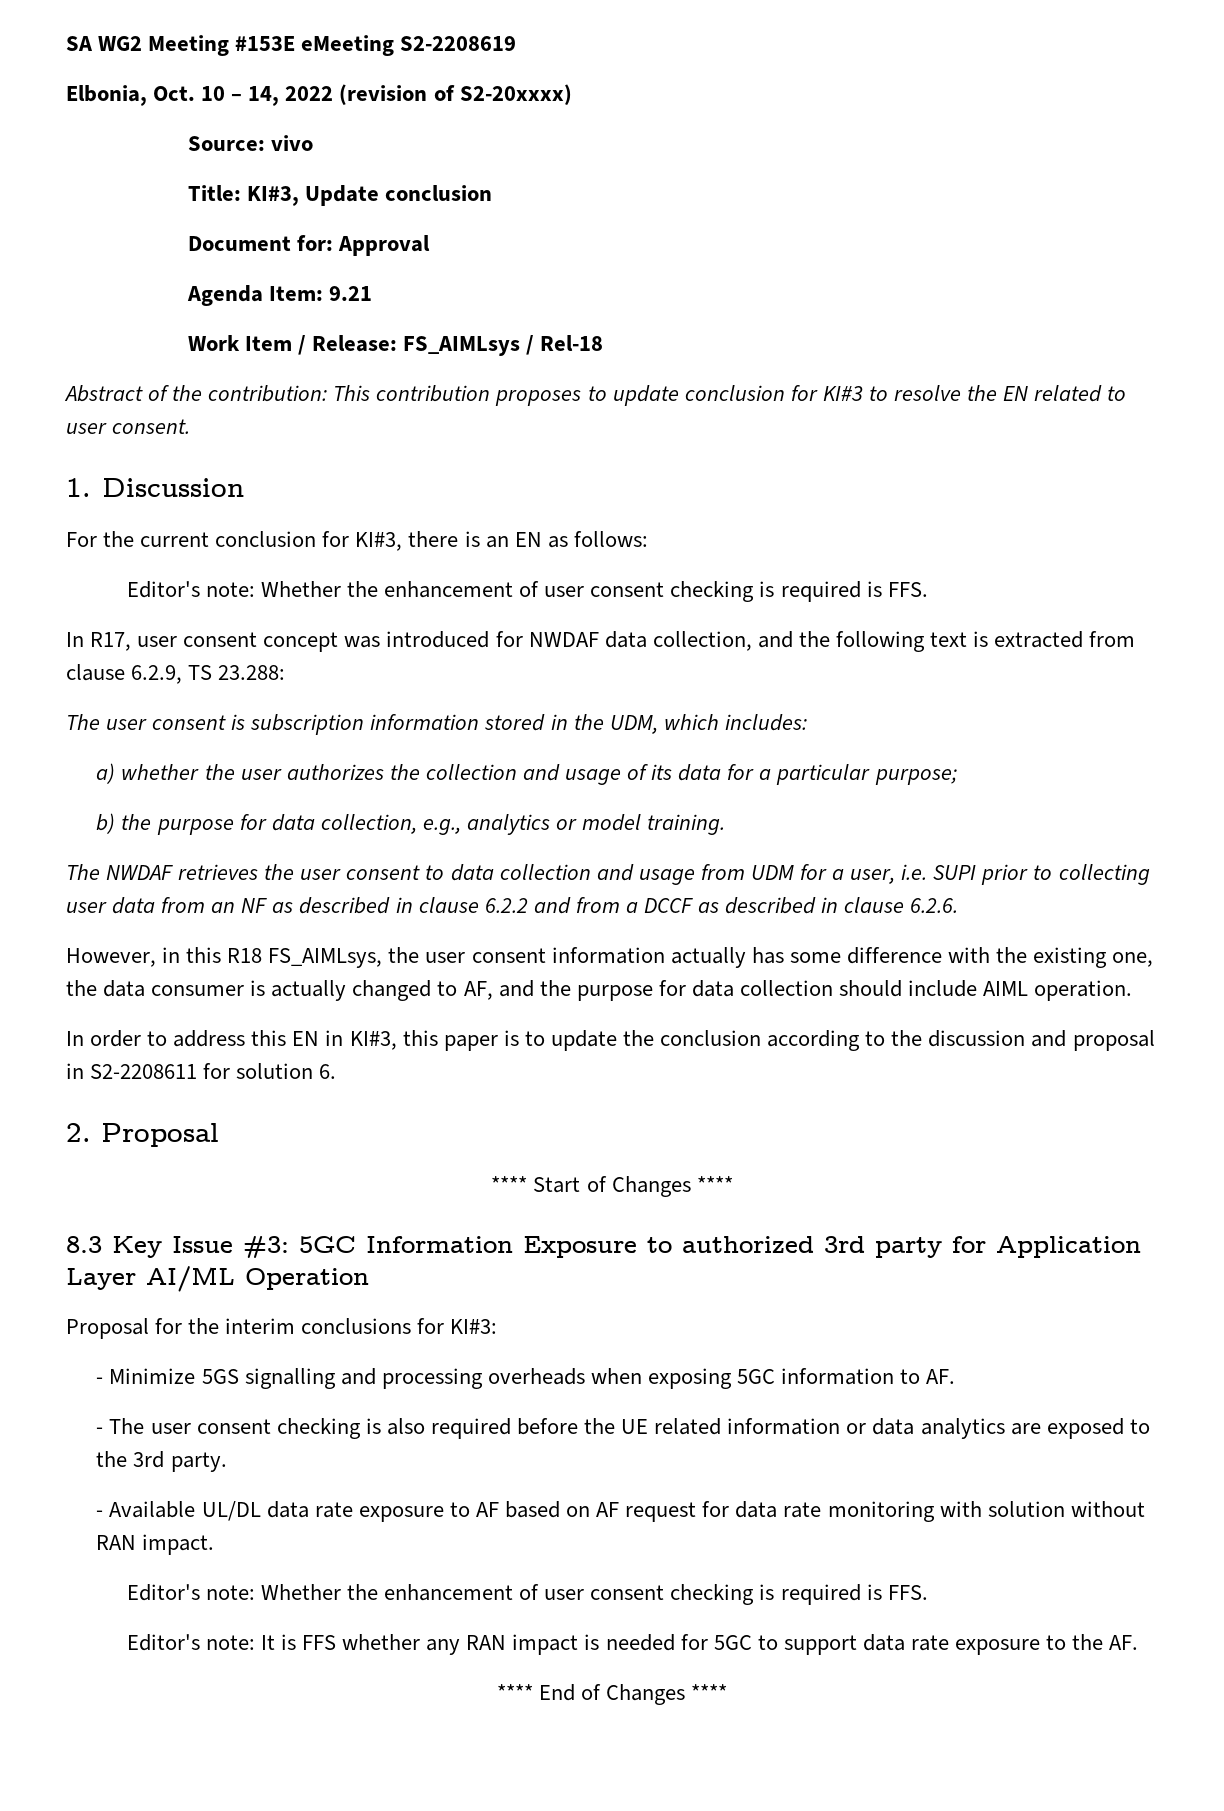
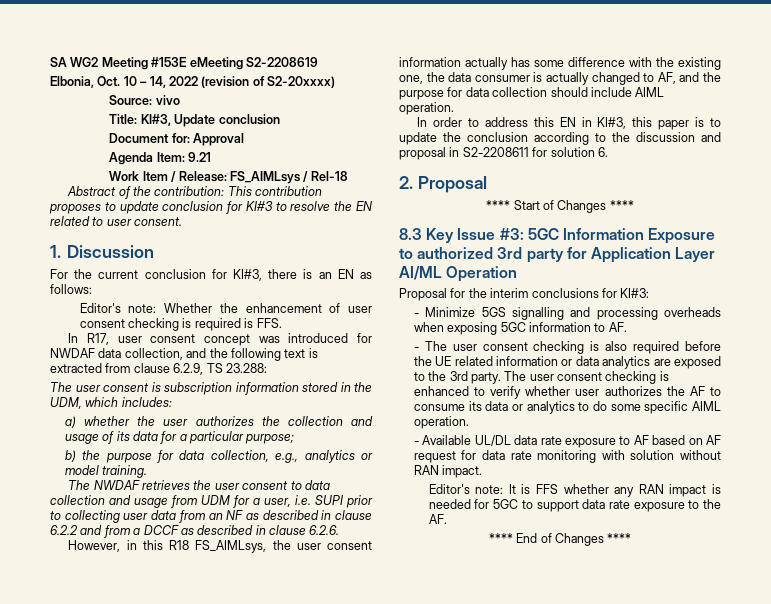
(227, 1462) none -> [504,371,669,384] [413,386,721,399] [413,401,721,414] [413,416,469,429] The user consent checking is enhanced to verify whether user authorizes the AF to consume its data or analytics to do some specific AIML operation.
[126,1584,928,1605] // Editor's note: Whether the enhancement of user consent checking is required is FFS. -> (483, 471) none

